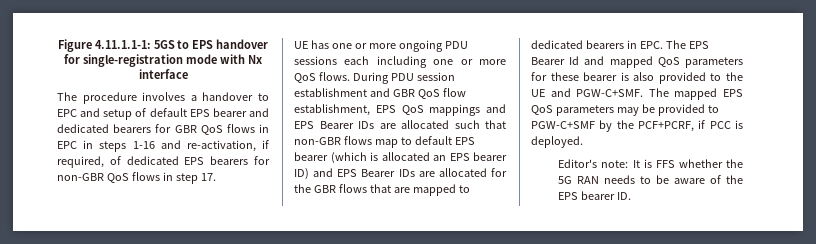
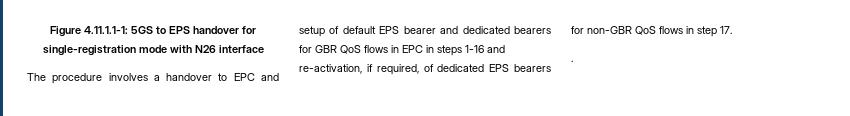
[247,55,262,64] Nx -> [194,45,216,53] N26
[294,40,468,52] [294,56,506,68] [294,72,455,84] [294,88,466,99] [294,104,506,116] [294,120,506,129] [294,136,475,148] [294,152,507,164] [294,168,507,180] [294,184,470,196] [531,40,709,49] [531,56,743,68] [531,72,743,84] [531,88,743,100] [531,104,719,116] [531,120,743,132] [531,136,583,148] [558,159,743,168] [558,175,743,184] [558,191,632,200] UE has one or more ongoing PDU sessions each including one or more QoS flows. During PDU session establishment and GBR QoS flow establishment, EPS QoS mappings and EPS Bearer IDs are allocated such that non-GBR flows map to default EPS bearer (which is allocated an EPS bearer ID) and EPS Bearer IDs are allocated for the GBR flows that are mapped to dedicated bearers in EPC. The EPS Bearer Id and mapped QoS parameters for these bearer is also provided to the UE and PGW-C+SMF. The mapped EPS QoS parameters may be provided to PGW-C+SMF by the PCF+PCRF, if PCC is deployed. // Editor's note: It is FFS whether the 5G RAN needs to be aware of the EPS bearer ID. -> [571,60,573,62] .

